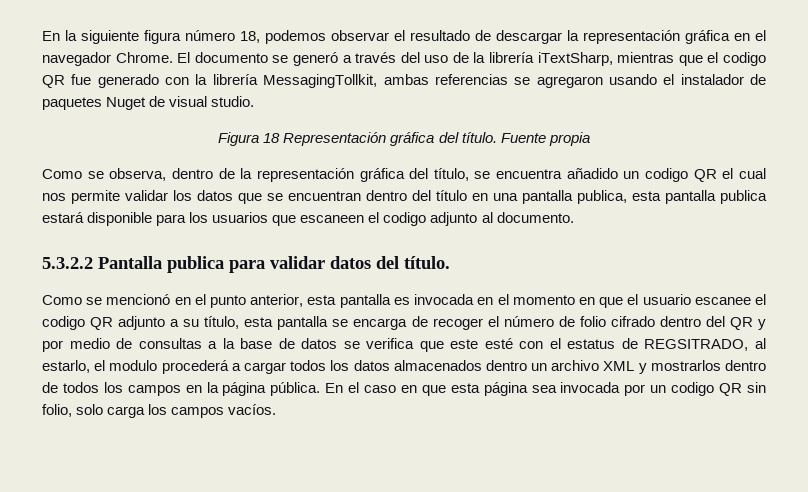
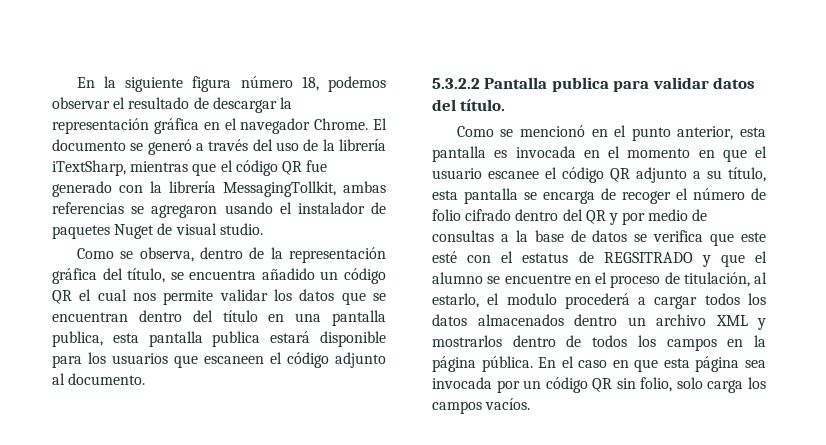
[723,52,766,66] codigo -> [235,160,278,176] código
[218,132,590,146] // Figura 18 Representación gráfica del título. Fuente propia -> (263, 229) none
[645,168,689,182] codigo -> [343,268,386,284] código
[383,212,427,226] codigo -> [287,352,329,368] código
[42,316,85,330] codigo -> [562,167,604,183] código
[644,339,749,351] REGSITRADO, -> [603,251,767,267] [432,272,750,288] REGSITRADO y que el alumno se encuentre en el proceso de titulación,
[671,382,715,396] codigo -> [545,377,588,393] código

